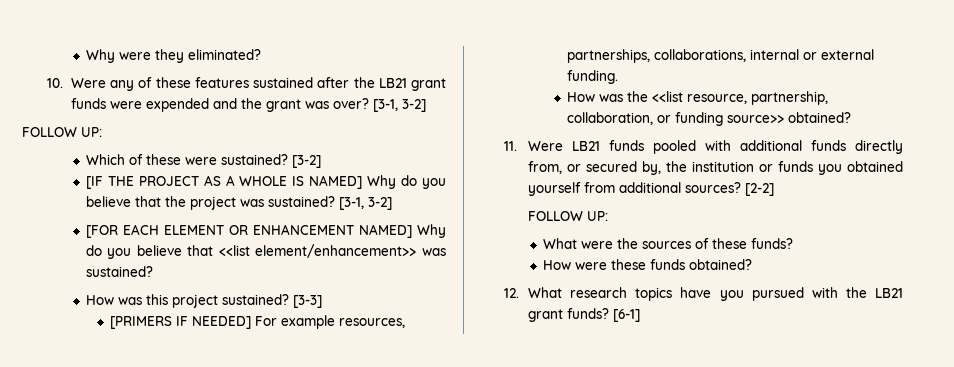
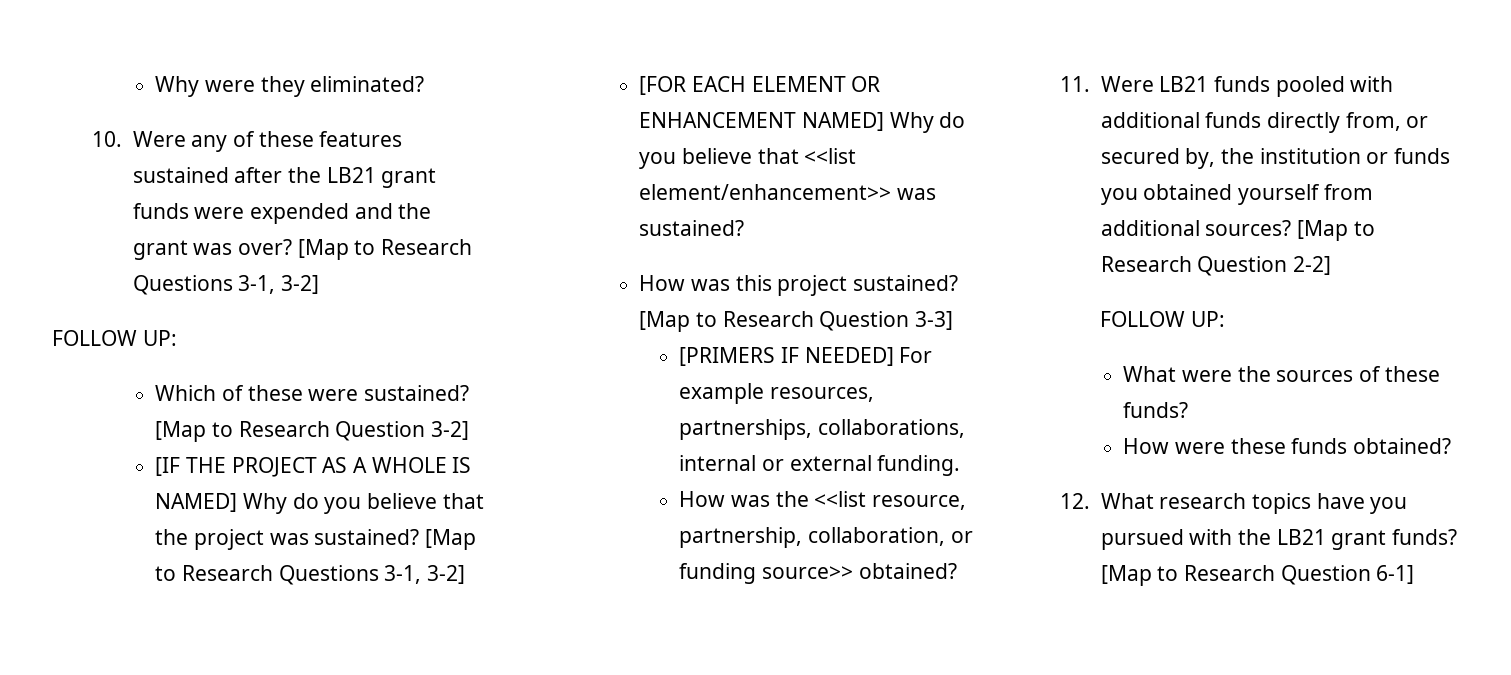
[372,99,398,112] [3-1, -> [297,239,472,260] [132,275,276,295] [Map to Research Questions 3-1,
[291,155,321,168] [3-2] -> [155,421,469,442] [Map to Research Question 3-2]
[338,197,364,210] [3-1, -> [424,529,476,550] [155,565,422,585] [Map to Research Questions 3-1,
[292,295,322,308] [3-3] -> [639,311,953,332] [Map to Research Question 3-3]
[744,183,774,196] [2-2] -> [1296,220,1375,241] [1100,256,1331,276] [Map to Research Question 2-2]
[612,309,640,322] [6-1] -> [1100,565,1415,586] [Map to Research Question 6-1]

